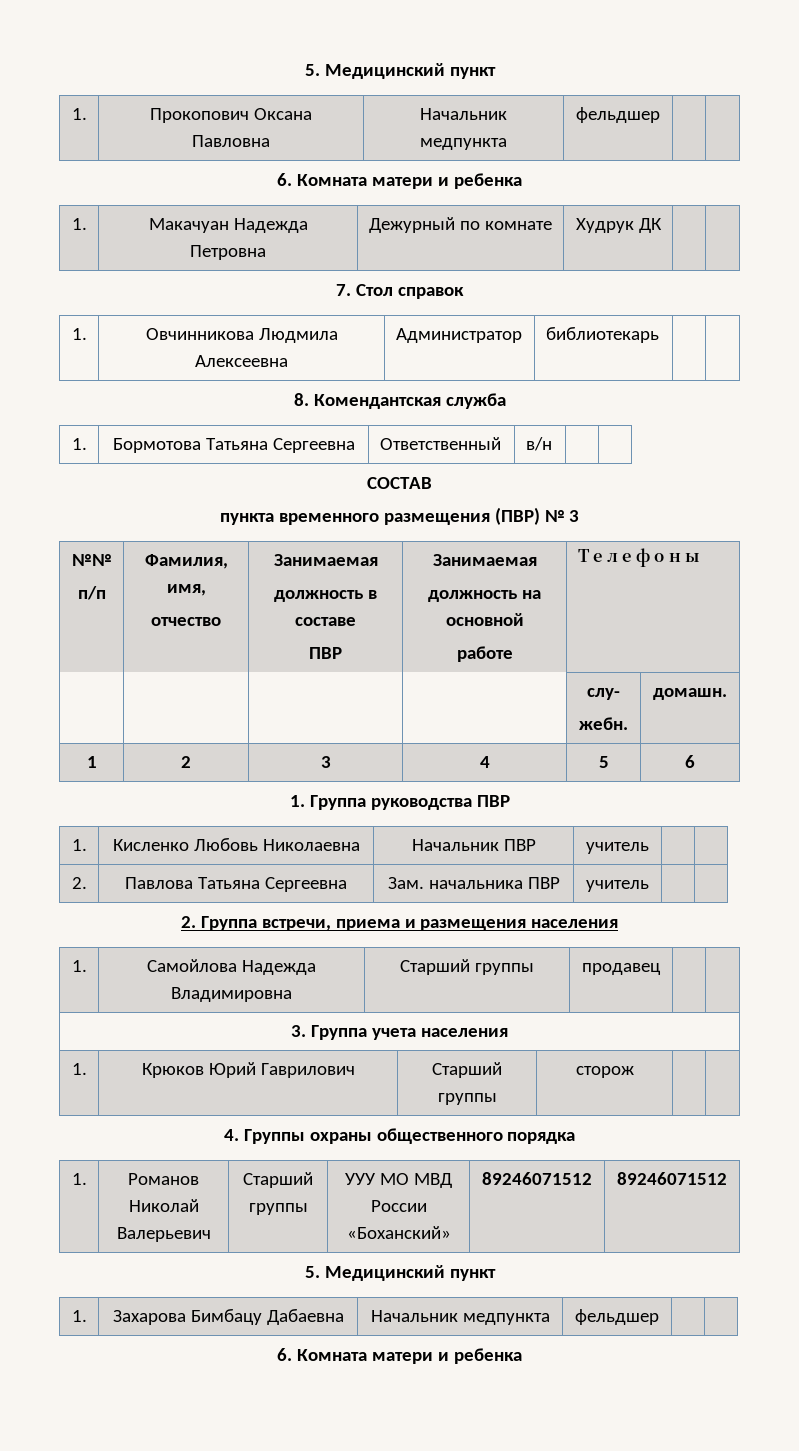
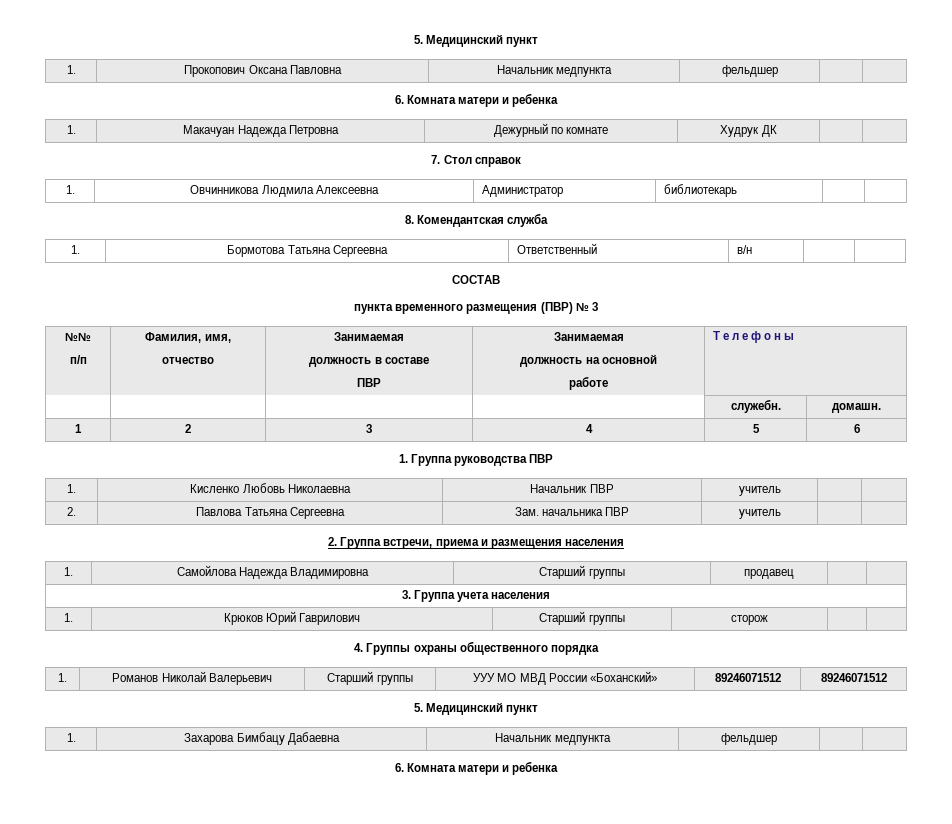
[587,688,620,700] [579,717,628,730] слу- // жебн. -> [730,399,781,413] служебн.

